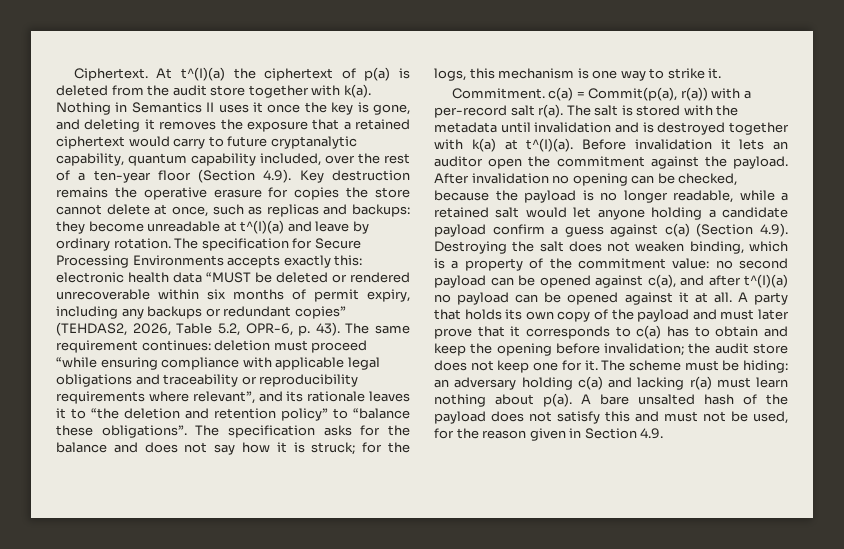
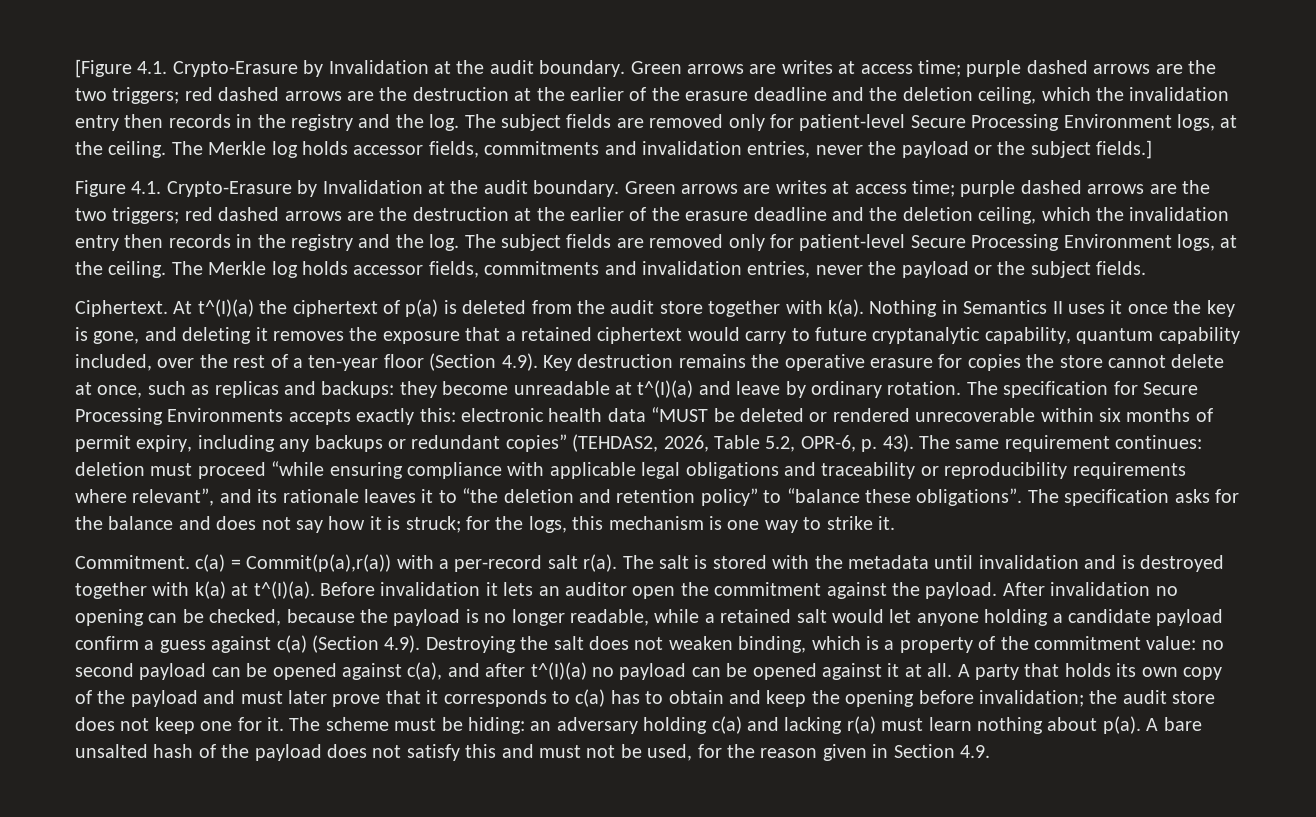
(73, 74) none -> [75,59,1216,78] [75,87,1230,104] [75,114,1238,131] [75,140,1153,159] [75,180,1210,197] [75,207,1230,224] [75,234,1238,251] [75,261,1147,278] [Figure 4.1. Crypto-Erasure by Invalidation at the audit boundary. Green arrows are writes at access time; purple dashed arrows are the two triggers; red dashed arrows are the destruction at the earlier of the erasure deadline and the deletion ceiling, which the invalidation entry then records in the registry and the log. The subject fields are removed only for patient-level Secure Processing Environment logs, at the ceiling. The Merkle log holds accessor fields, commitments and invalidation entries, never the payload or the subject fields.] // Figure 4.1. Crypto-Erasure by Invalidation at the audit boundary. Green arrows are writes at access time; purple dashed arrows are the two triggers; red dashed arrows are the destruction at the earlier of the erasure deadline and the deletion ceiling, which the invalidation entry then records in the registry and the log. The subject fields are removed only for patient-level Secure Processing Environment logs, at the ceiling. The Merkle log holds accessor fields, commitments and invalidation entries, never the payload or the subject fields. //
[588,87,708,101] Commit(p(a), r(a)) -> [246,554,392,572] Commit(p(a),r(a))

